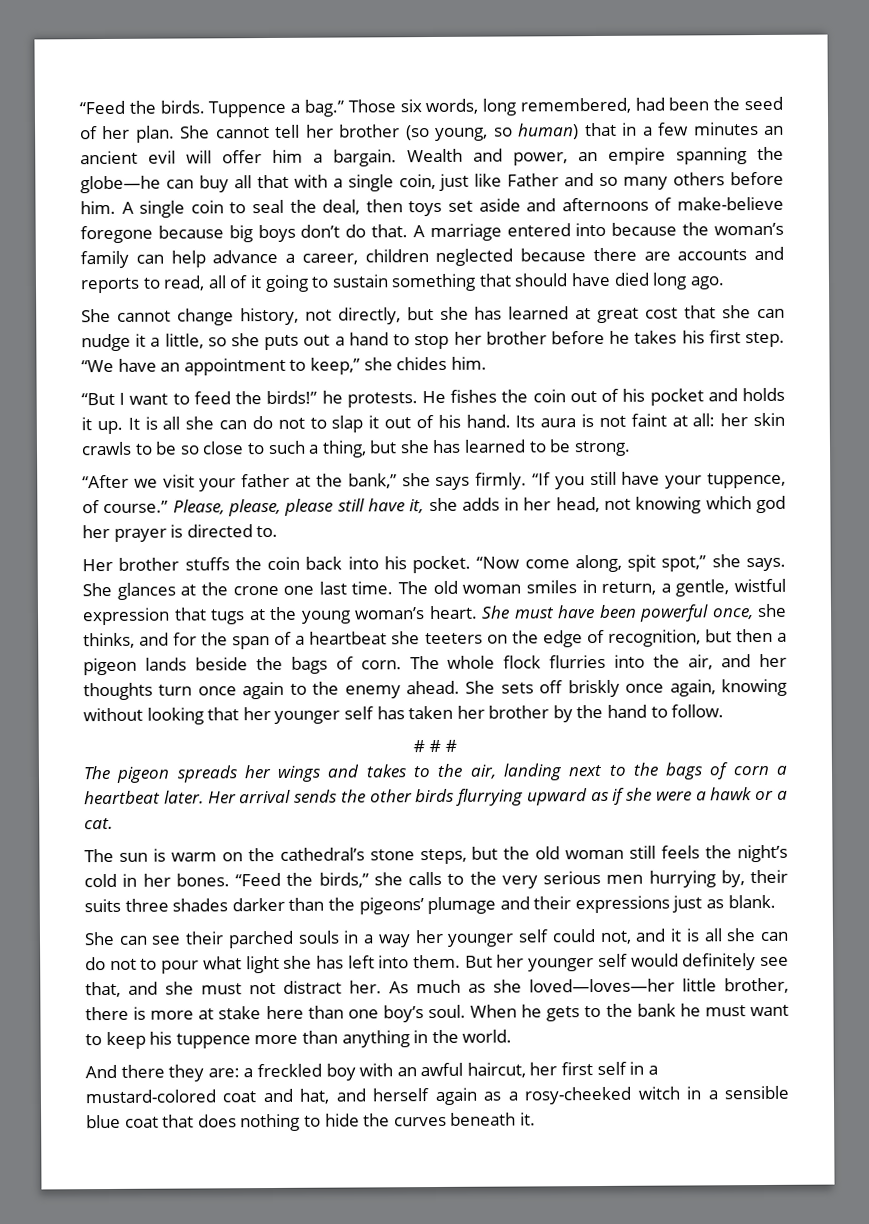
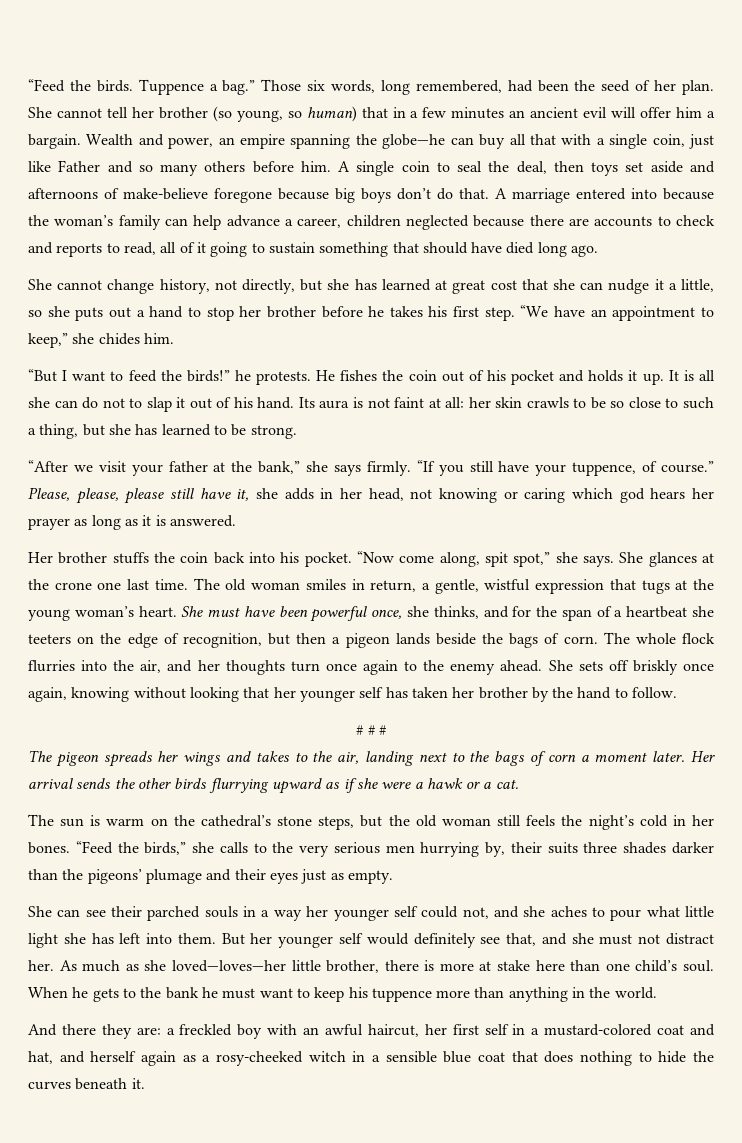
(748, 255) none -> [657,215,716,226] to check
(702, 505) none -> [503,488,566,503] or caring
(786, 504) none -> [650,488,686,499] hears
[170,524,279,538] is directed to. -> [74,515,236,530] as long as it is answered.
[84,790,161,805] heartbeat -> [594,752,648,762] moment
[574,895,670,914] expressions -> [269,873,298,884] eyes
[727,894,776,909] blank. -> [347,870,393,884] empty.
[670,928,789,942] [85,957,137,971] it is all she can do not -> [523,906,587,917] she aches
(242, 963) none -> [685,906,715,917] little
[382,1005,424,1023] boy’s -> [635,960,678,972] child’s

